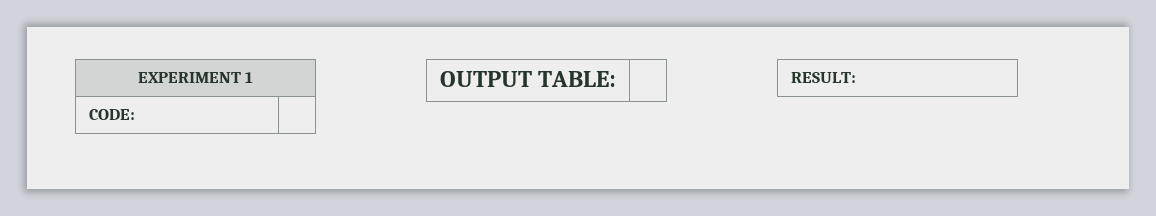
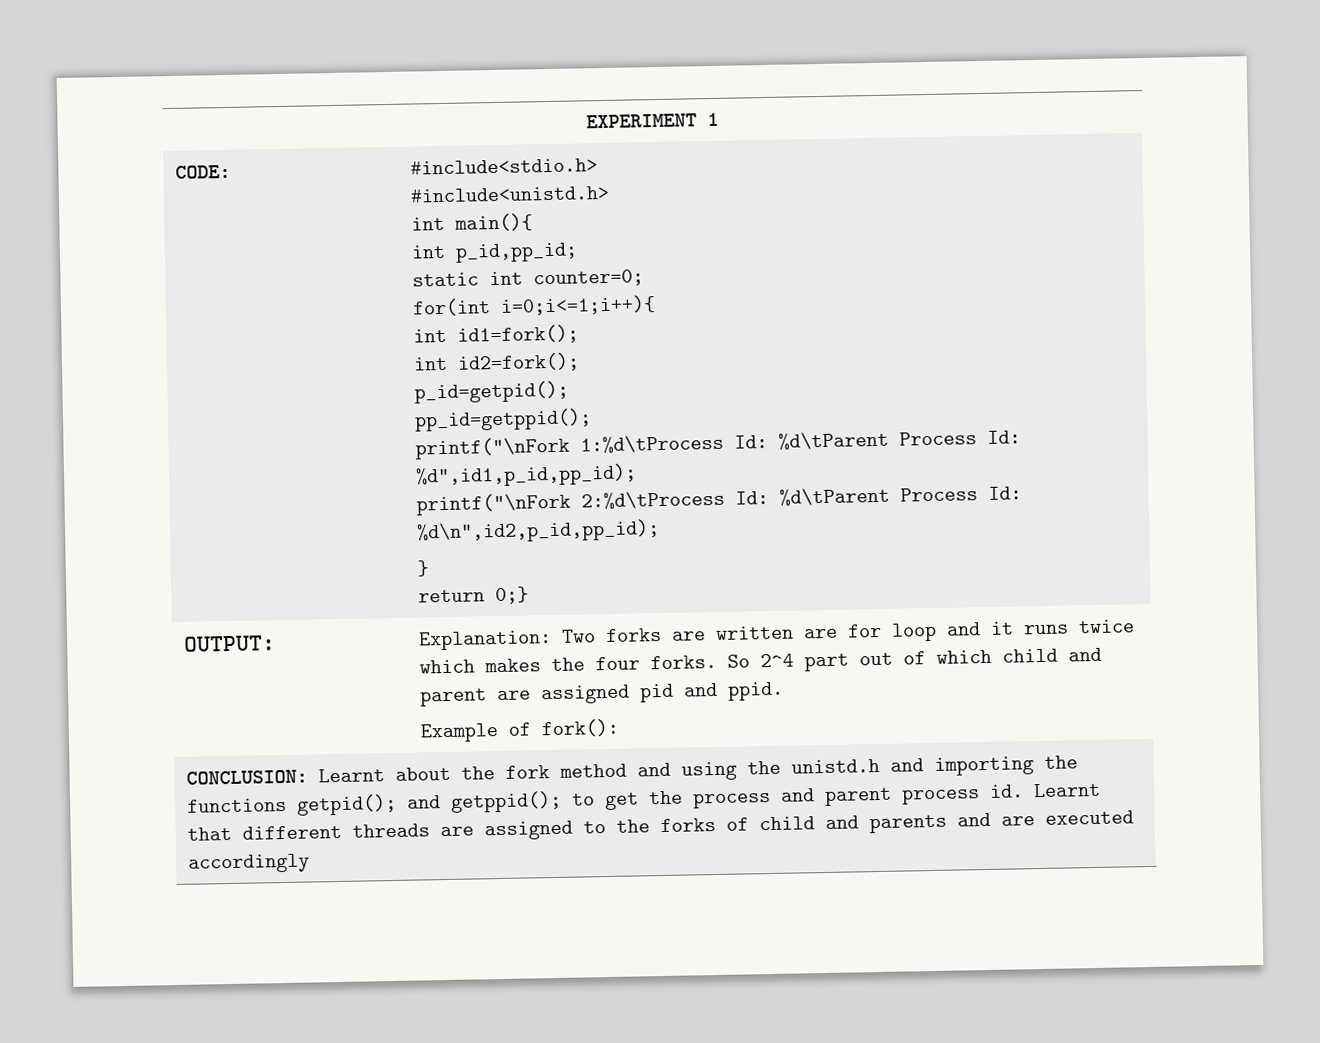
[439,71,616,87] [790,72,856,83] // OUTPUT TABLE: | // RESULT: -> [409,158,598,175] [409,185,610,203] [410,213,533,232] [410,242,578,263] [411,269,644,288] [411,295,656,317] [412,324,579,345] [412,352,580,373] [413,380,569,404] [413,408,592,432] [414,430,1021,460] [414,463,637,488] [415,486,1022,516] [415,519,660,544] [416,560,429,577] [417,586,529,605] [183,635,276,652] [418,619,1135,651] [418,647,1102,674] [419,681,784,707] [419,718,619,743] [185,755,1078,785] [186,782,1101,816] [186,810,1134,841] [187,853,310,874] #include<stdio.h> // #include<unistd.h> // int main(){ // int p_id,pp_id; // static int counter=0; // for(int i=0;i<=1;i++){ // int id1=fork(); // int id2=fork(); // p_id=getpid(); // pp_id=getppid(); // printf("\nFork 1:%d\tProcess Id: %d\tParent Process Id: %d",id1,p_id,pp_id); // printf("\nFork 2:%d\tProcess Id: %d\tParent Process Id: %d\n",id2,p_id,pp_id); // } // return 0;} // OUTPUT: | Explanation: Two forks are written are for loop and it runs twice which makes the four forks. So 2^4 part out of which child and parent are assigned pid and ppid. // Example of fork(): // CONCLUSION: Learnt about the fork method and using the unistd.h and importing the functions getpid(); and getppid(); to get the process and parent process id. Learnt that different threads are assigned to the forks of child and parents and are executed accordingly

